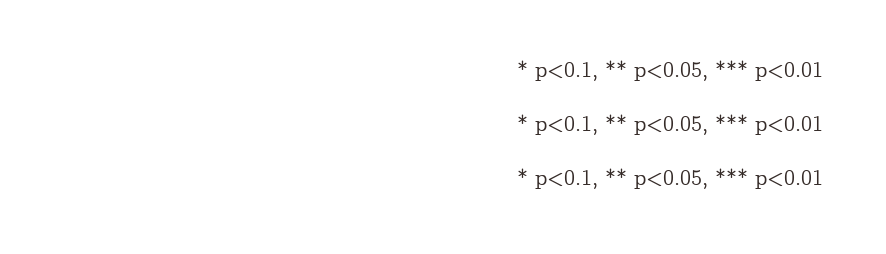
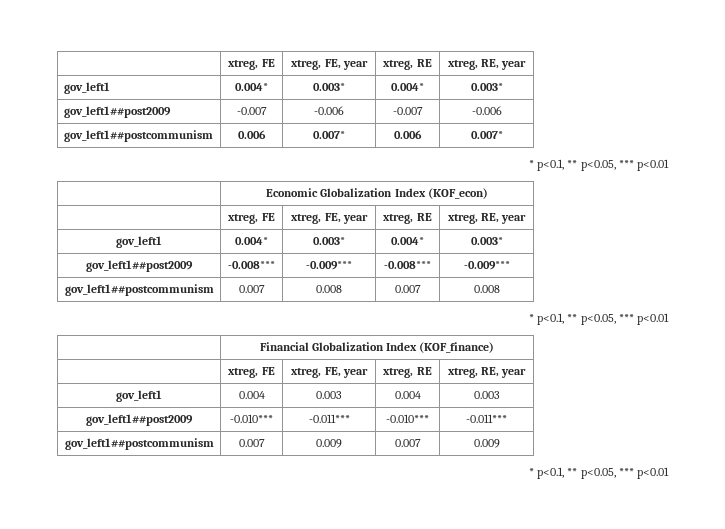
[517,60,823,81] [517,114,823,135] [517,168,823,189] * p<0.1, ** p<0.05, *** p<0.01 // * p<0.1, ** p<0.05, *** p<0.01 // * p<0.1, ** p<0.05, *** p<0.01 -> [228,59,275,70] [291,59,368,70] [383,59,432,70] [447,59,527,70] [63,82,110,94] [235,83,268,91] [313,83,345,91] [391,83,424,91] [470,83,503,91] [63,106,171,118] [236,107,267,115] [314,106,344,115] [392,107,423,115] [471,106,502,115] [63,130,213,142] [238,130,266,139] [313,131,345,139] [394,130,422,139] [470,131,503,139] [528,159,669,171] [266,188,488,199] [228,213,275,224] [291,213,368,224] [383,213,432,224] [447,213,527,224] [116,236,162,248] [235,237,268,245] [313,237,345,245] [391,237,424,245] [470,237,503,245] [86,260,193,272] [228,261,275,269] [306,261,352,270] [384,261,431,269] [463,261,510,270] [64,284,214,296] [238,285,265,293] [316,285,342,293] [394,285,421,293] [473,285,500,293] [528,313,669,325] [259,342,495,353] [228,367,275,378] [291,367,368,378] [383,367,432,378] [447,367,527,378] [116,390,162,402] [238,391,265,399] [316,391,342,399] [394,391,421,399] [473,391,500,399] [86,414,193,426] [230,414,273,423] [308,414,350,423] [386,414,429,423] [466,414,507,423] [64,438,214,450] [238,439,265,447] [316,439,342,448] [394,439,421,447] [473,439,500,448] [528,467,669,479] | xtreg, FE | xtreg, FE, year | xtreg, RE | xtreg, RE, year // gov_left1 | 0.004* | 0.003* | 0.004* | 0.003* // gov_left1##post2009 | -0.007 | -0.006 | -0.007 | -0.006 // gov_left1##postcommunism | 0.006 | 0.007* | 0.006 | 0.007* // * p<0.1, ** p<0.05, *** p<0.01 // | Economic Globalization Index (KOF_econ) // | xtreg, FE | xtreg, FE, year | xtreg, RE | xtreg, RE, year // gov_left1 | 0.004* | 0.003* | 0.004* | 0.003* // gov_left1##post2009 | -0.008*** | -0.009*** | -0.008*** | -0.009*** // gov_left1##postcommunism | 0.007 | 0.008 | 0.007 | 0.008 // * p<0.1, ** p<0.05, *** p<0.01 // | Financial Globalization Index (KOF_finance) // | xtreg, FE | xtreg, FE, year | xtreg, RE | xtreg, RE, year // gov_left1 | 0.004 | 0.003 | 0.004 | 0.003 // gov_left1##post2009 | -0.010*** | -0.011*** | -0.010*** | -0.011*** // gov_left1##postcommunism | 0.007 | 0.009 | 0.007 | 0.009 // * p<0.1, ** p<0.05, *** p<0.01

